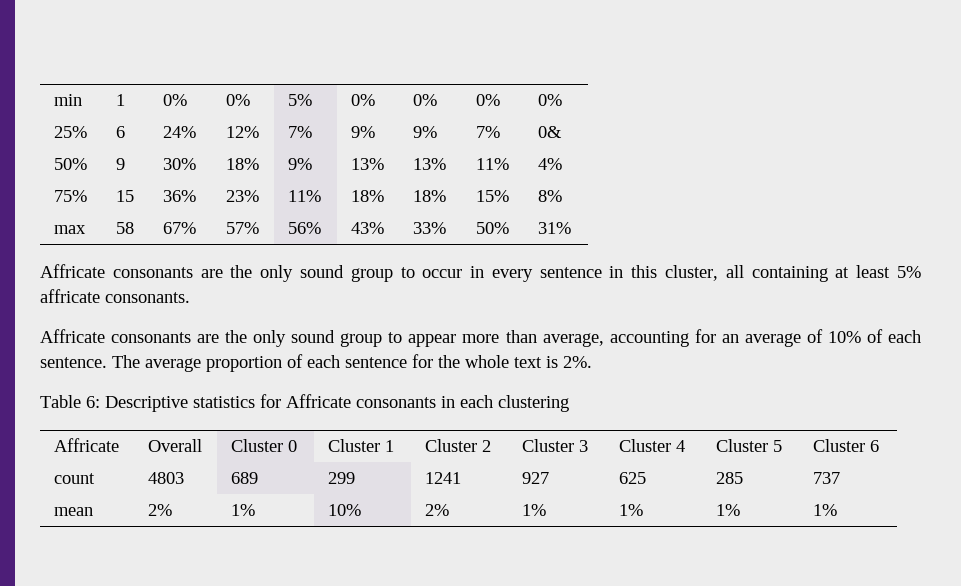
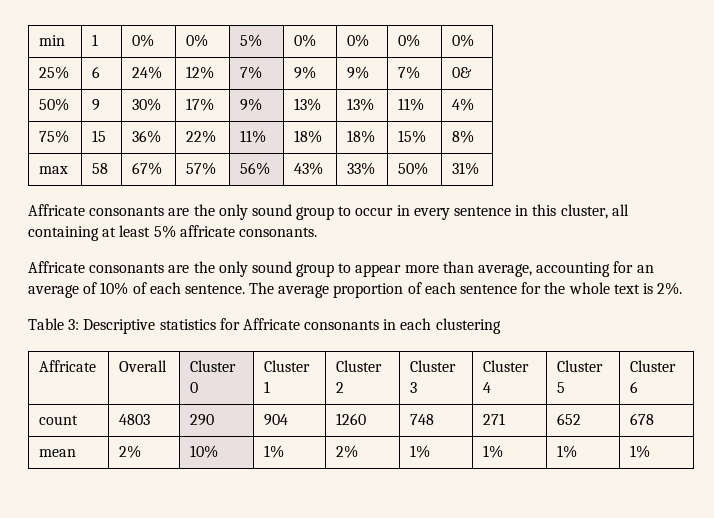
[226,158,260,170] 18% -> [186,98,215,111] 17%
[226,190,260,202] 23% -> [186,130,217,143] 22%
[86,396,100,408] 6: -> [68,319,80,330] 3:
[231,472,259,484] [328,472,356,484] [425,472,462,484] [522,472,550,484] [619,472,647,484] [716,472,744,484] [813,472,841,484] 689 | 299 | 1241 | 927 | 625 | 285 | 737 -> [190,414,215,426] [264,414,289,426] [336,413,367,425] [410,414,435,425] [483,413,506,425] [557,413,582,425] [630,413,655,425] 290 | 904 | 1260 | 748 | 271 | 652 | 678
[231,504,256,516] [328,504,362,516] | 1% | 10% -> [190,445,219,458] [264,445,285,458] | 10% | 1%

